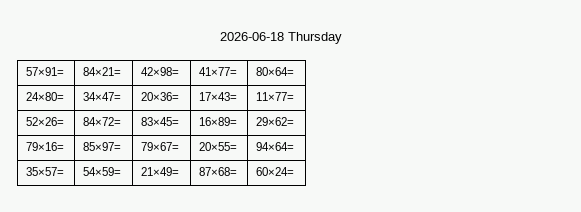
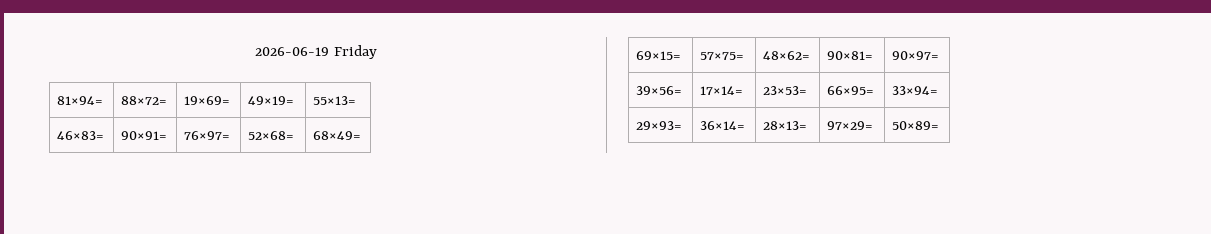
[219,32,342,44] [26,67,65,76] [83,67,122,76] [141,67,180,76] [199,67,238,76] [256,67,295,76] [26,92,65,101] [83,92,122,101] [141,92,180,101] [199,92,238,101] [256,92,295,101] [26,117,65,126] [83,117,122,126] [141,117,180,126] [199,117,238,126] [256,117,295,126] [26,142,65,151] [83,142,122,151] [141,142,180,151] [199,142,238,151] [256,142,295,151] [26,167,65,176] [83,167,122,176] [141,167,180,176] [199,167,238,176] [256,167,295,176] 2026-06-18 Thursday // 57×91= | 84×21= | 42×98= | 41×77= | 80×64= // 24×80= | 34×47= | 20×36= | 17×43= | 11×77= // 52×26= | 84×72= | 83×45= | 16×89= | 29×62= // 79×16= | 85×97= | 79×67= | 20×55= | 94×64= // 35×57= | 54×59= | 21×49= | 87×68= | 60×24= -> [255,45,377,59] [57,96,104,105] [121,96,168,105] [184,96,231,105] [248,96,295,105] [313,96,357,105] [57,131,105,140] [121,131,168,140] [184,131,231,140] [248,131,295,140] [313,131,362,140] [636,51,682,60] [700,52,745,60] [763,51,811,60] [827,51,874,60] [892,51,940,60] [636,86,683,95] [700,86,744,95] [763,86,808,95] [827,86,875,95] [892,86,939,95] [636,121,683,130] [700,121,746,130] [763,121,808,130] [827,121,874,130] [892,121,940,130] 2026-06-19 Friday // 81×94= | 88×72= | 19×69= | 49×19= | 55×13= // 46×83= | 90×91= | 76×97= | 52×68= | 68×49= // 69×15= | 57×75= | 48×62= | 90×81= | 90×97= // 39×56= | 17×14= | 23×53= | 66×95= | 33×94= // 29×93= | 36×14= | 28×13= | 97×29= | 50×89=

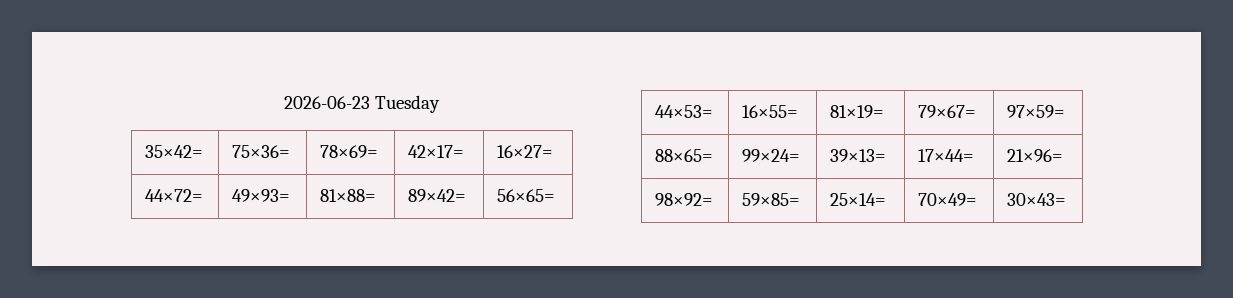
[255,45,377,59] [57,96,104,105] [121,96,168,105] [184,96,231,105] [248,96,295,105] [313,96,357,105] [57,131,105,140] [121,131,168,140] [184,131,231,140] [248,131,295,140] [313,131,362,140] [636,51,682,60] [700,52,745,60] [763,51,811,60] [827,51,874,60] [892,51,940,60] [636,86,683,95] [700,86,744,95] [763,86,808,95] [827,86,875,95] [892,86,939,95] [636,121,683,130] [700,121,746,130] [763,121,808,130] [827,121,874,130] [892,121,940,130] 2026-06-19 Friday // 81×94= | 88×72= | 19×69= | 49×19= | 55×13= // 46×83= | 90×91= | 76×97= | 52×68= | 68×49= // 69×15= | 57×75= | 48×62= | 90×81= | 90×97= // 39×56= | 17×14= | 23×53= | 66×95= | 33×94= // 29×93= | 36×14= | 28×13= | 97×29= | 50×89= -> [283,95,441,113] [145,145,204,158] [232,145,291,158] [320,145,379,158] [408,145,465,158] [497,145,554,158] [145,189,204,202] [232,189,291,202] [320,189,377,202] [408,189,467,202] [497,189,556,202] [655,105,714,118] [742,105,799,118] [830,105,885,118] [918,105,977,118] [1007,105,1066,118] [655,149,714,162] [742,149,801,162] [830,149,887,162] [918,149,975,162] [1007,149,1064,162] [655,193,714,206] [742,193,801,206] [830,193,887,206] [918,193,978,206] [1007,193,1067,206] 2026-06-23 Tuesday // 35×42= | 75×36= | 78×69= | 42×17= | 16×27= // 44×72= | 49×93= | 81×88= | 89×42= | 56×65= // 44×53= | 16×55= | 81×19= | 79×67= | 97×59= // 88×65= | 99×24= | 39×13= | 17×44= | 21×96= // 98×92= | 59×85= | 25×14= | 70×49= | 30×43=

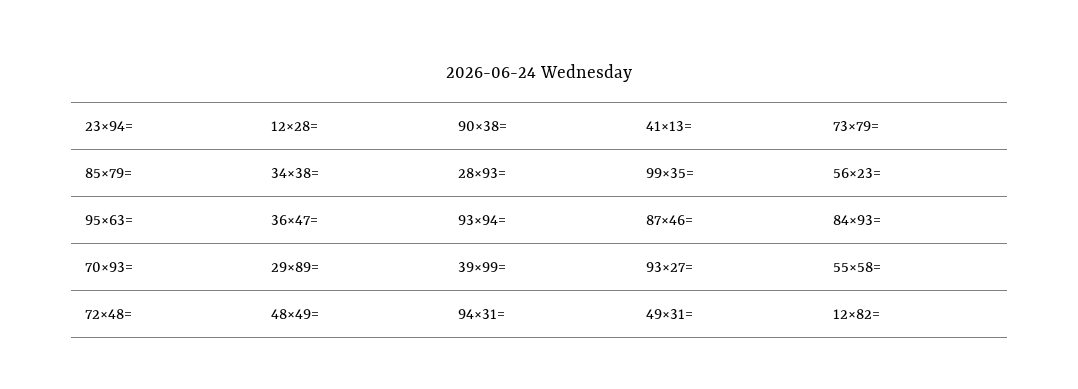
[283,95,441,113] [145,145,204,158] [232,145,291,158] [320,145,379,158] [408,145,465,158] [497,145,554,158] [145,189,204,202] [232,189,291,202] [320,189,377,202] [408,189,467,202] [497,189,556,202] [655,105,714,118] [742,105,799,118] [830,105,885,118] [918,105,977,118] [1007,105,1066,118] [655,149,714,162] [742,149,801,162] [830,149,887,162] [918,149,975,162] [1007,149,1064,162] [655,193,714,206] [742,193,801,206] [830,193,887,206] [918,193,978,206] [1007,193,1067,206] 2026-06-23 Tuesday // 35×42= | 75×36= | 78×69= | 42×17= | 16×27= // 44×72= | 49×93= | 81×88= | 89×42= | 56×65= // 44×53= | 16×55= | 81×19= | 79×67= | 97×59= // 88×65= | 99×24= | 39×13= | 17×44= | 21×96= // 98×92= | 59×85= | 25×14= | 70×49= | 30×43= -> [445,64,633,82] [84,121,133,131] [270,121,318,131] [457,121,507,131] [645,121,692,131] [832,121,879,131] [84,168,132,178] [270,168,319,178] [457,168,506,178] [645,168,694,178] [832,168,881,178] [84,215,133,225] [270,215,318,225] [457,215,506,225] [645,215,693,225] [832,215,881,225] [84,262,133,272] [270,262,319,272] [457,262,506,272] [645,262,693,272] [832,262,881,272] [84,309,132,319] [270,309,319,319] [457,309,505,319] [645,309,693,319] [832,309,880,319] 2026-06-24 Wednesday // 23×94= | 12×28= | 90×38= | 41×13= | 73×79= // 85×79= | 34×38= | 28×93= | 99×35= | 56×23= // 95×63= | 36×47= | 93×94= | 87×46= | 84×93= // 70×93= | 29×89= | 39×99= | 93×27= | 55×58= // 72×48= | 48×49= | 94×31= | 49×31= | 12×82=

